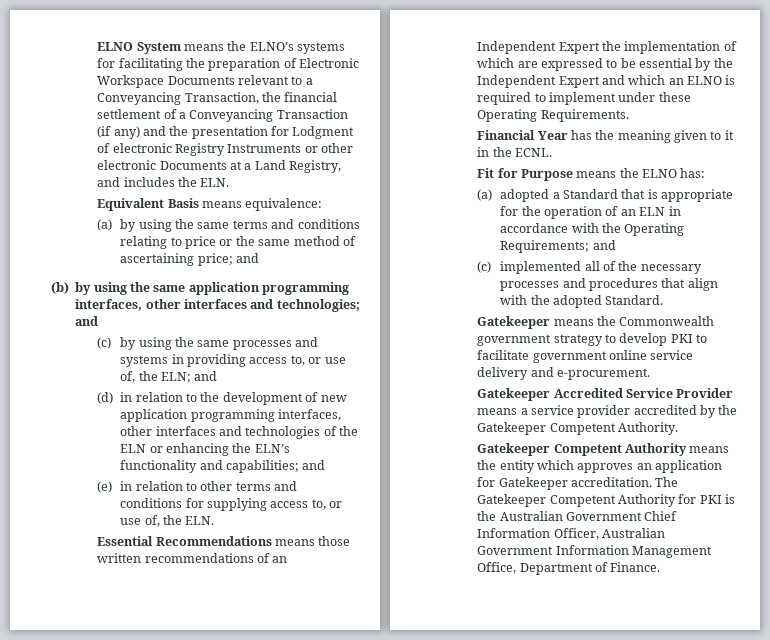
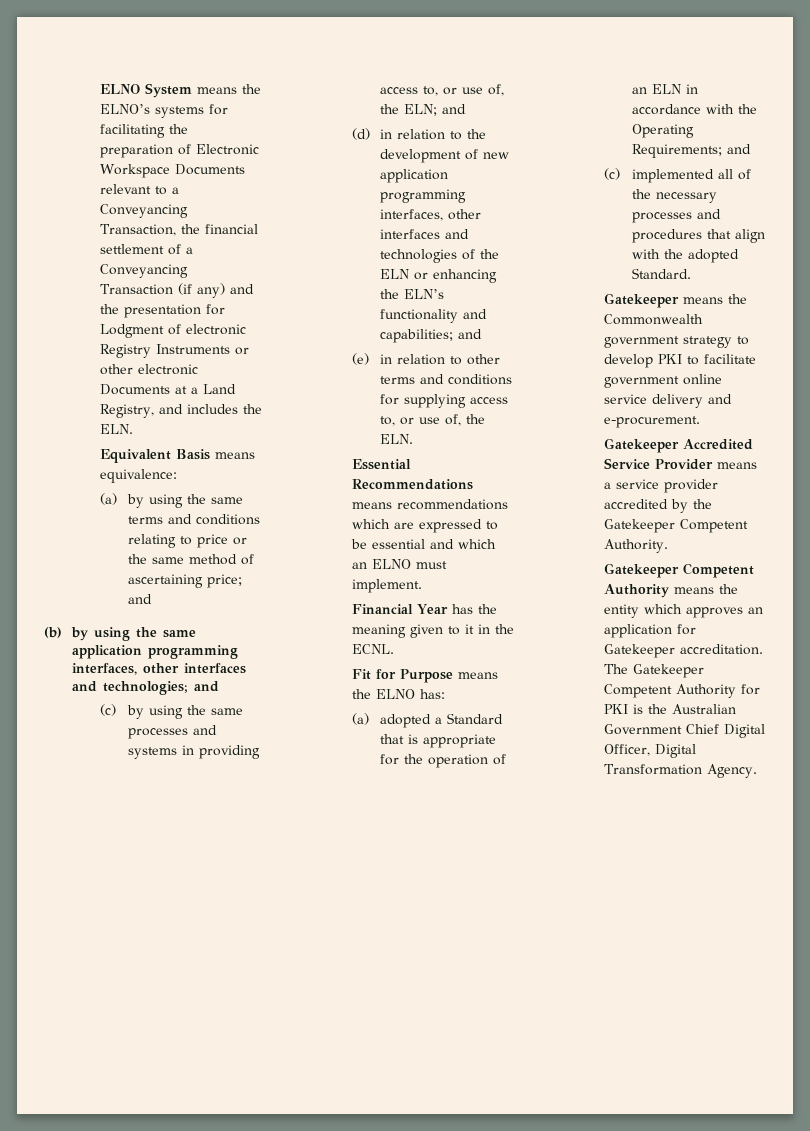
[318,536,351,546] [97,553,288,563] [477,41,737,54] those written recommendations of an Independent Expert the implementation of -> [396,499,508,510] recommendations
[695,58,733,71] [477,75,736,88] [477,92,691,105] [477,109,629,122] by the Independent Expert and which an ELNO is required to implement under these Operating Requirements. -> [429,539,496,549] [351,559,447,569] [351,579,422,593] and which an ELNO must implement.
[477,528,665,540] [477,545,712,558] [477,562,661,575] Information Officer, Australian Government Information Management Office, Department of Finance. -> [723,724,765,738] [603,744,696,758] [603,764,757,778] Digital Officer, Digital Transformation Agency.

